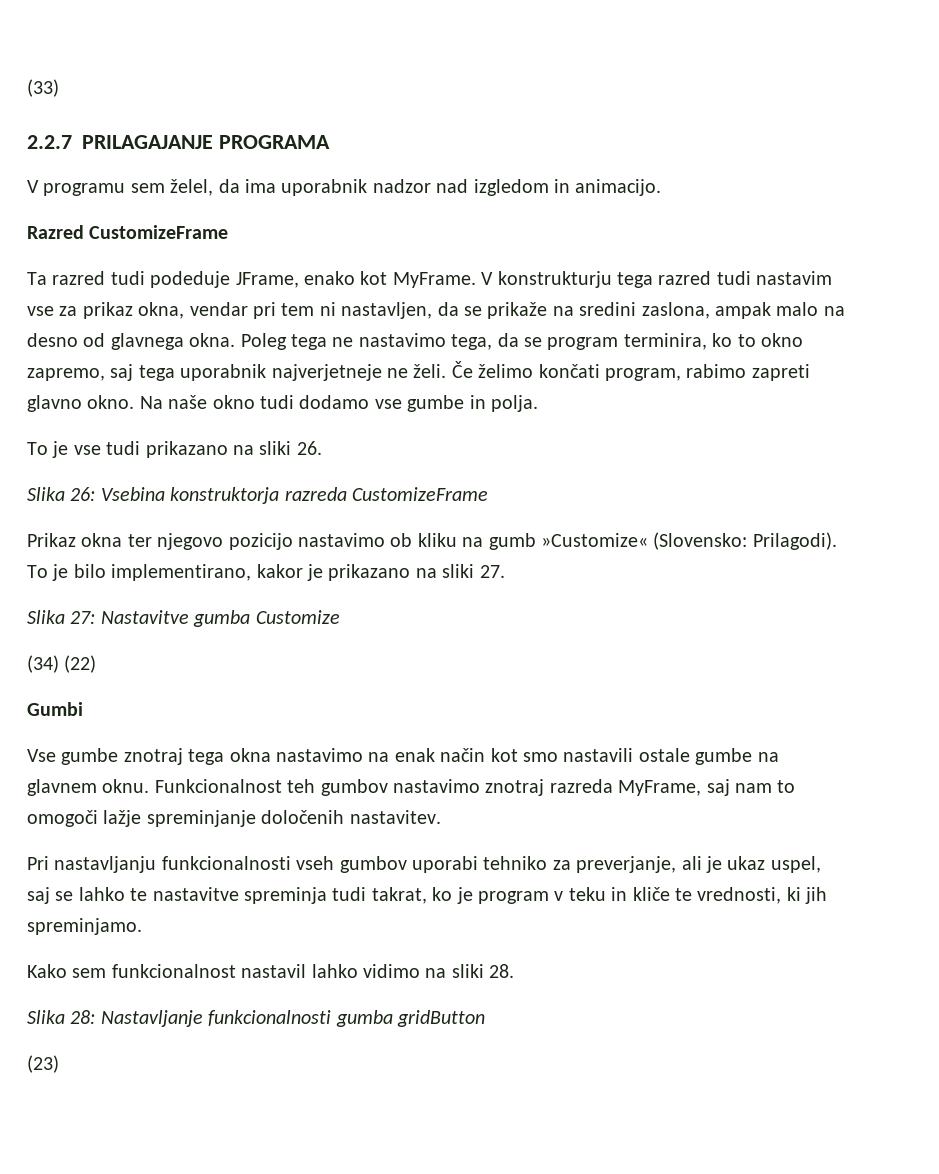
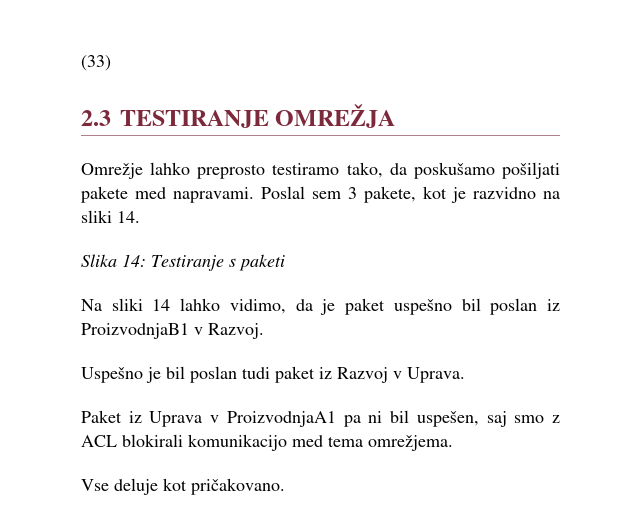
[27,135,330,149] [27,179,662,196] [27,225,229,239] [27,271,833,288] [27,302,845,319] [27,333,803,350] [27,361,810,381] [27,395,538,412] [27,441,322,458] [27,487,488,504] [27,532,837,550] [27,564,505,581] [27,610,340,627] [27,655,97,673] [27,702,83,716] [27,748,779,765] [27,779,796,796] [27,810,441,827] [27,856,821,873] [27,887,828,904] [27,918,142,935] [27,964,515,978] [27,1010,485,1027] [27,1055,59,1073] 2.2.7 PRILAGAJANJE PROGRAMA // V programu sem želel, da ima uporabnik nadzor nad izgledom in animacijo. // Razred CustomizeFrame // Ta razred tudi podeduje JFrame, enako kot MyFrame. V konstrukturju tega razred tudi nastavim vse za prikaz okna, vendar pri tem ni nastavljen, da se prikaže na sredini zaslona, ampak malo na desno od glavnega okna. Poleg tega ne nastavimo tega, da se program terminira, ko to okno zapremo, saj tega uporabnik najverjetneje ne želi. Če želimo končati program, rabimo zapreti glavno okno. Na naše okno tudi dodamo vse gumbe in polja. // To je vse tudi prikazano na sliki 26. // Slika 26: Vsebina konstruktorja razreda CustomizeFrame // Prikaz okna ter njegovo pozicijo nastavimo ob kliku na gumb »Customize« (Slovensko: Prilagodi). To je bilo implementirano, kakor je prikazano na sliki 27. // Slika 27: Nastavitve gumba Customize // (34) (22) // Gumbi // Vse gumbe znotraj tega okna nastavimo na enak način kot smo nastavili ostale gumbe na glavnem oknu. Funkcionalnost teh gumbov nastavimo znotraj razreda MyFrame, saj nam to omogoči lažje spreminjanje določenih nastavitev. // Pri nastavljanju funkcionalnosti vseh gumbov uporabi tehniko za preverjanje, ali je ukaz uspel, saj se lahko te nastavitve spreminja tudi takrat, ko je program v teku in kliče te vrednosti, ki jih spreminjamo. // Kako sem funkcionalnost nastavil lahko vidimo na sliki 28. // Slika 28: Nastavljanje funkcionalnosti gumba gridButton // (23) -> [81,104,396,128] [81,162,561,179] [81,186,560,203] [81,210,140,223] [81,254,285,271] [81,298,560,315] [81,323,264,339] [81,366,465,383] [81,410,561,427] [81,434,453,451] [81,478,285,495] 2.3 TESTIRANJE OMREŽJA // Omrežje lahko preprosto testiramo tako, da poskušamo pošiljati pakete med napravami. Poslal sem 3 pakete, kot je razvidno na sliki 14. // Slika 14: Testiranje s paketi // Na sliki 14 lahko vidimo, da je paket uspešno bil poslan iz ProizvodnjaB1 v Razvoj. // Uspešno je bil poslan tudi paket iz Razvoj v Uprava. // Paket iz Uprava v ProizvodnjaA1 pa ni bil uspešen, saj smo z ACL blokirali komunikacijo med tema omrežjema. // Vse deluje kot pričakovano.

